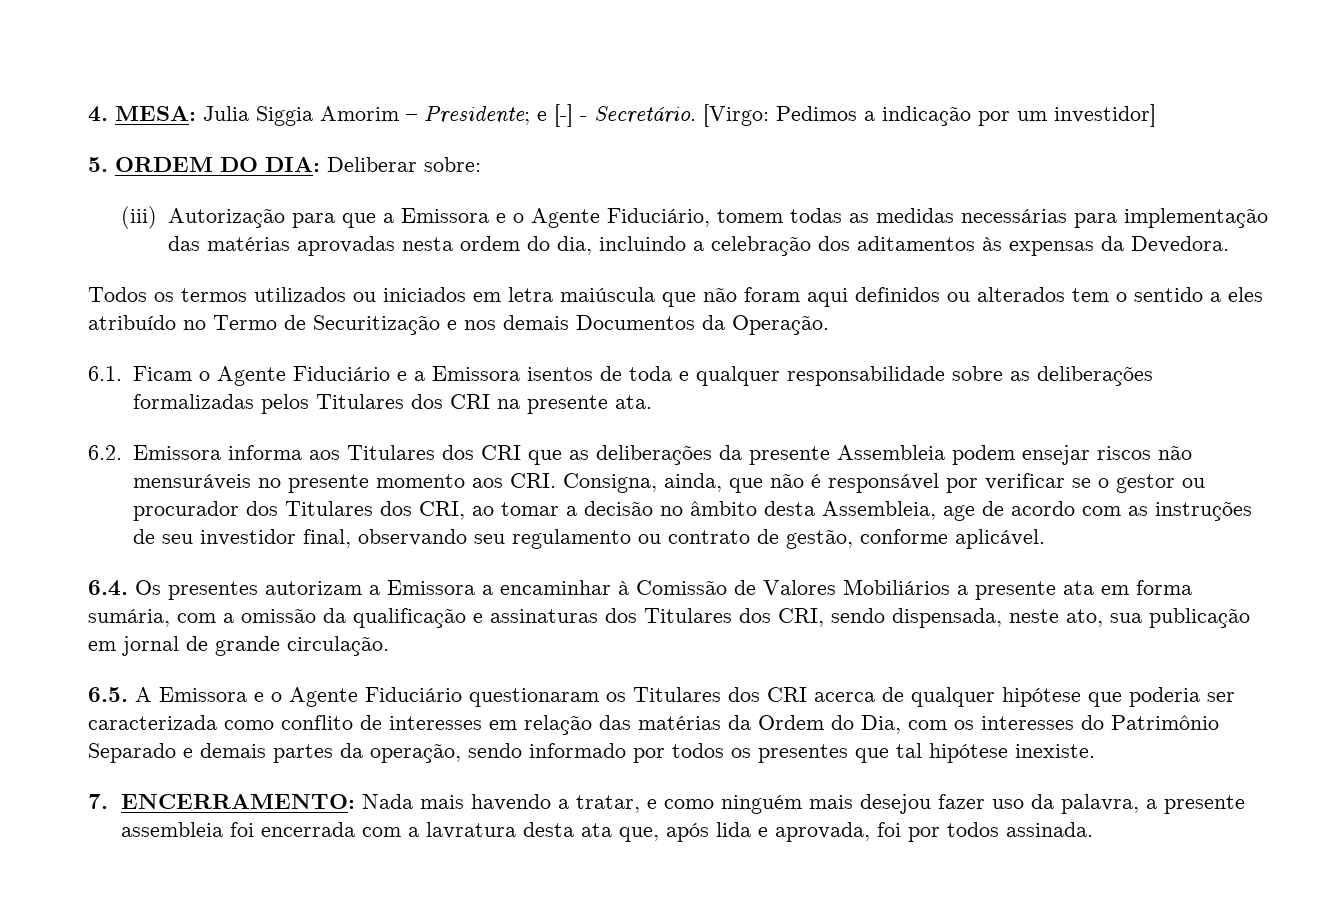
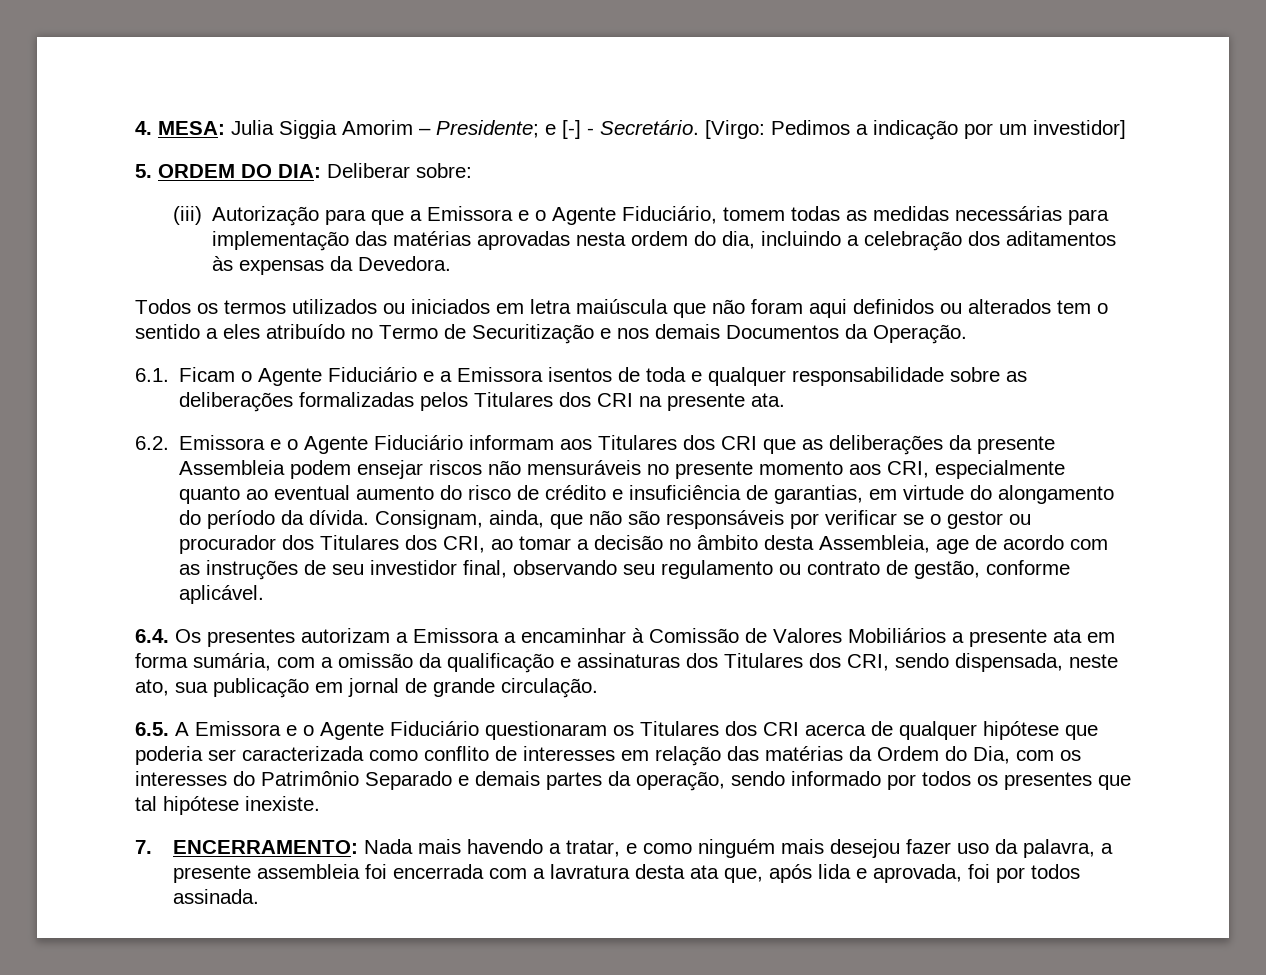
[227,445,302,460] informa -> [270,435,555,454] e o Agente Fiduciário informam
[509,473,657,493] CRI. Consigna, -> [887,460,1066,479] [179,485,1115,504] [179,510,484,529] CRI, especialmente quanto ao eventual aumento do risco de crédito e insuficiência de garantias, em virtude do alongamento do período da dívida. Consignam,
[810,473,939,493] é responsável -> [628,510,785,529] são responsáveis

